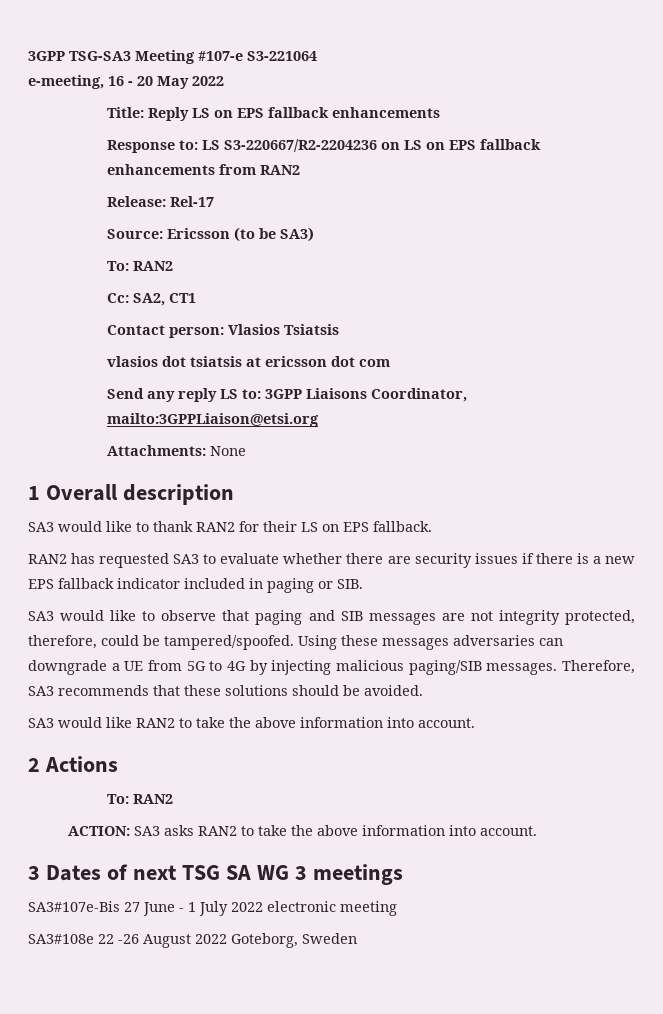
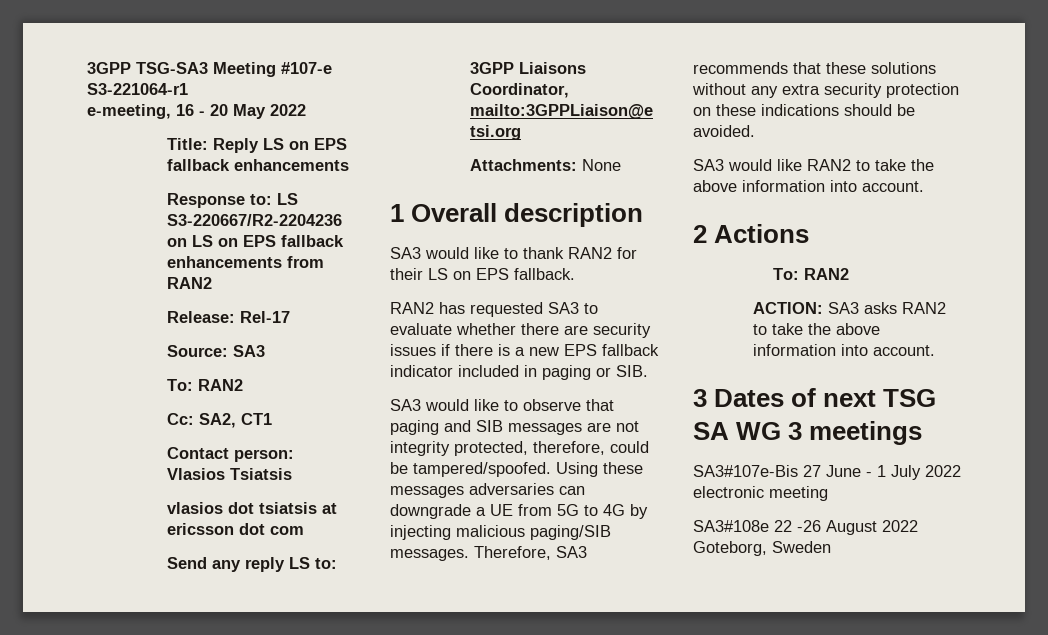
[247,51,317,61] S3-221064 -> [87,83,188,95] S3-221064-r1
[167,227,315,242] Ericsson (to be SA3) -> [233,345,266,357] SA3
(288, 690) none -> [692,83,959,98] [693,104,839,116] without any extra security protection on these indications

